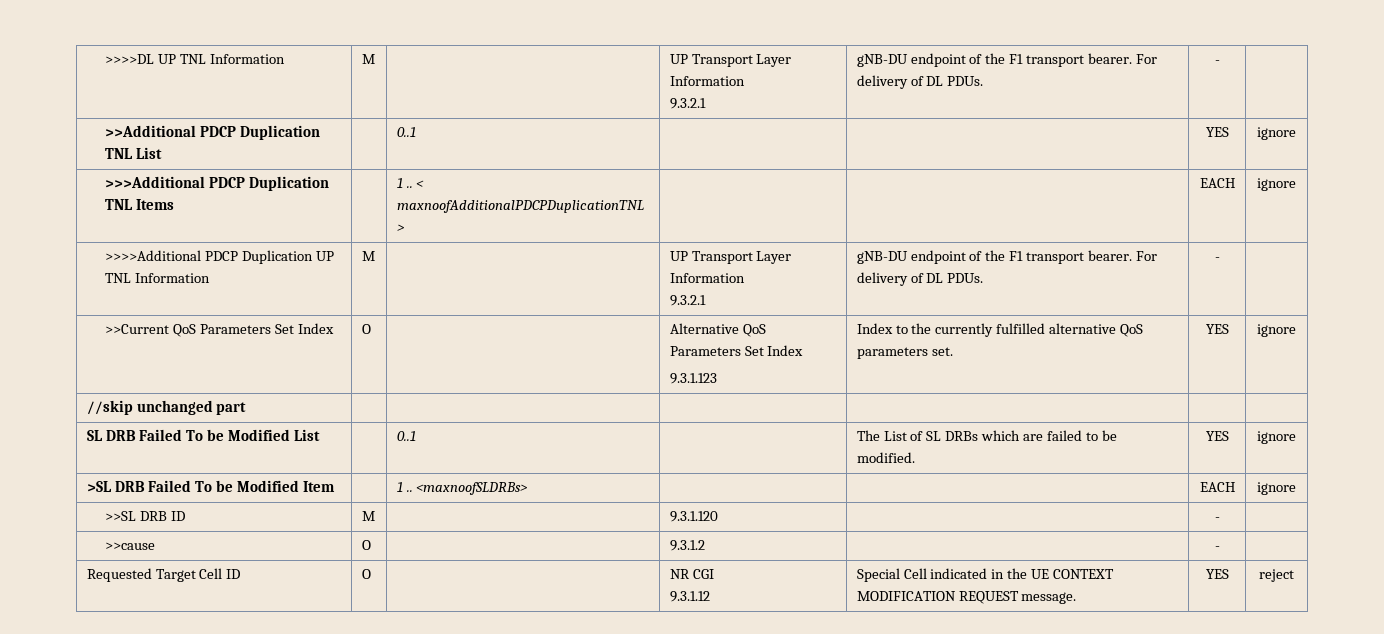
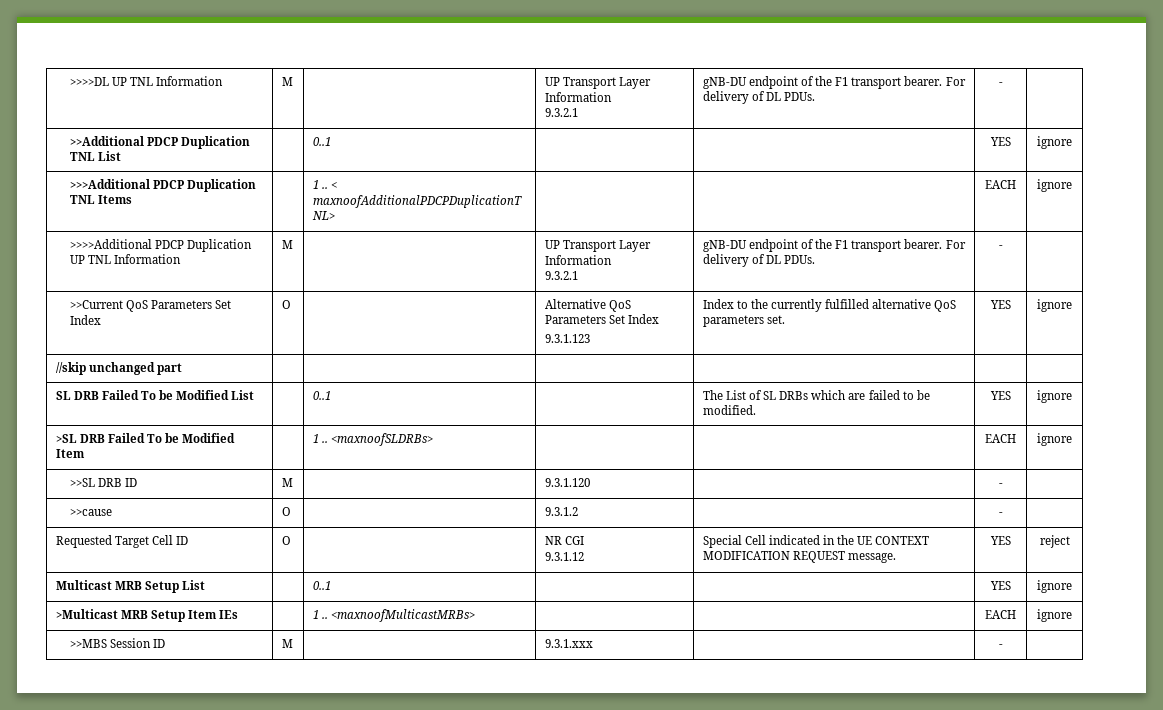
(1294, 575) none -> [55,580,206,593] [312,581,331,590] [989,581,1011,590] [1037,580,1072,593] [55,609,239,622] [312,609,476,622] [985,610,1016,619] [1037,609,1072,622] [69,638,166,648] [281,639,293,648] [544,639,593,648] [998,644,1003,648] // Multicast MRB Setup List | | 0..1 | | | YES | ignore // >Multicast MRB Setup Item IEs | | 1 .. <maxnoofMulticastMRBs> | | | EACH | ignore // >>MBS Session ID | M | | 9.3.1.xxx | | - |

